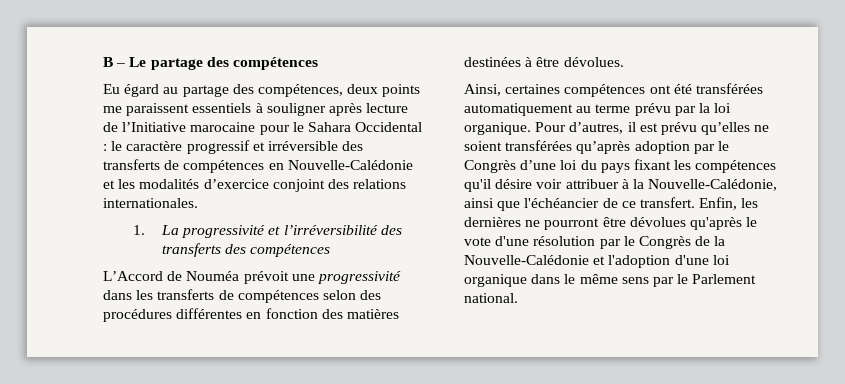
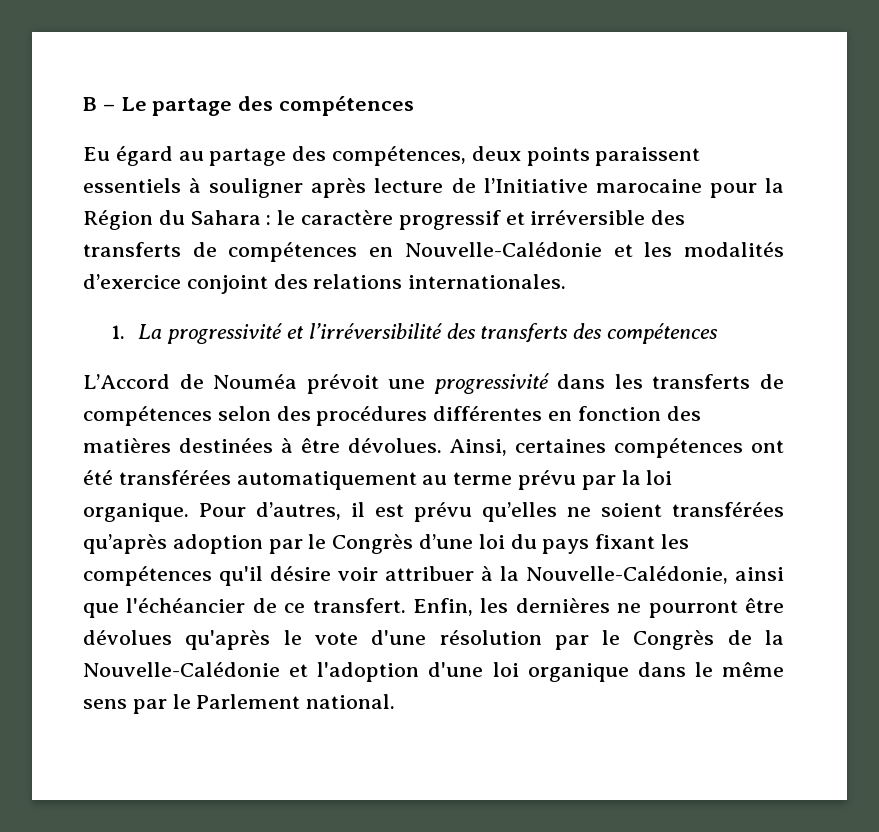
[103,106,122,113] me -> (590, 156) none
[292,122,423,132] le Sahara Occidental -> [764,178,784,193] [83,210,261,230] la Région du Sahara
(624, 62) // -> (442, 445) none

